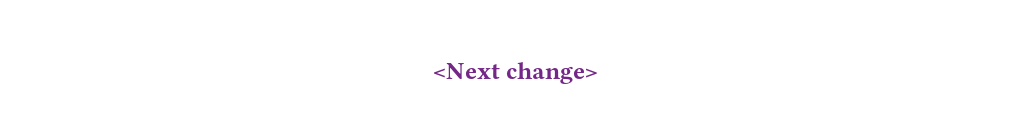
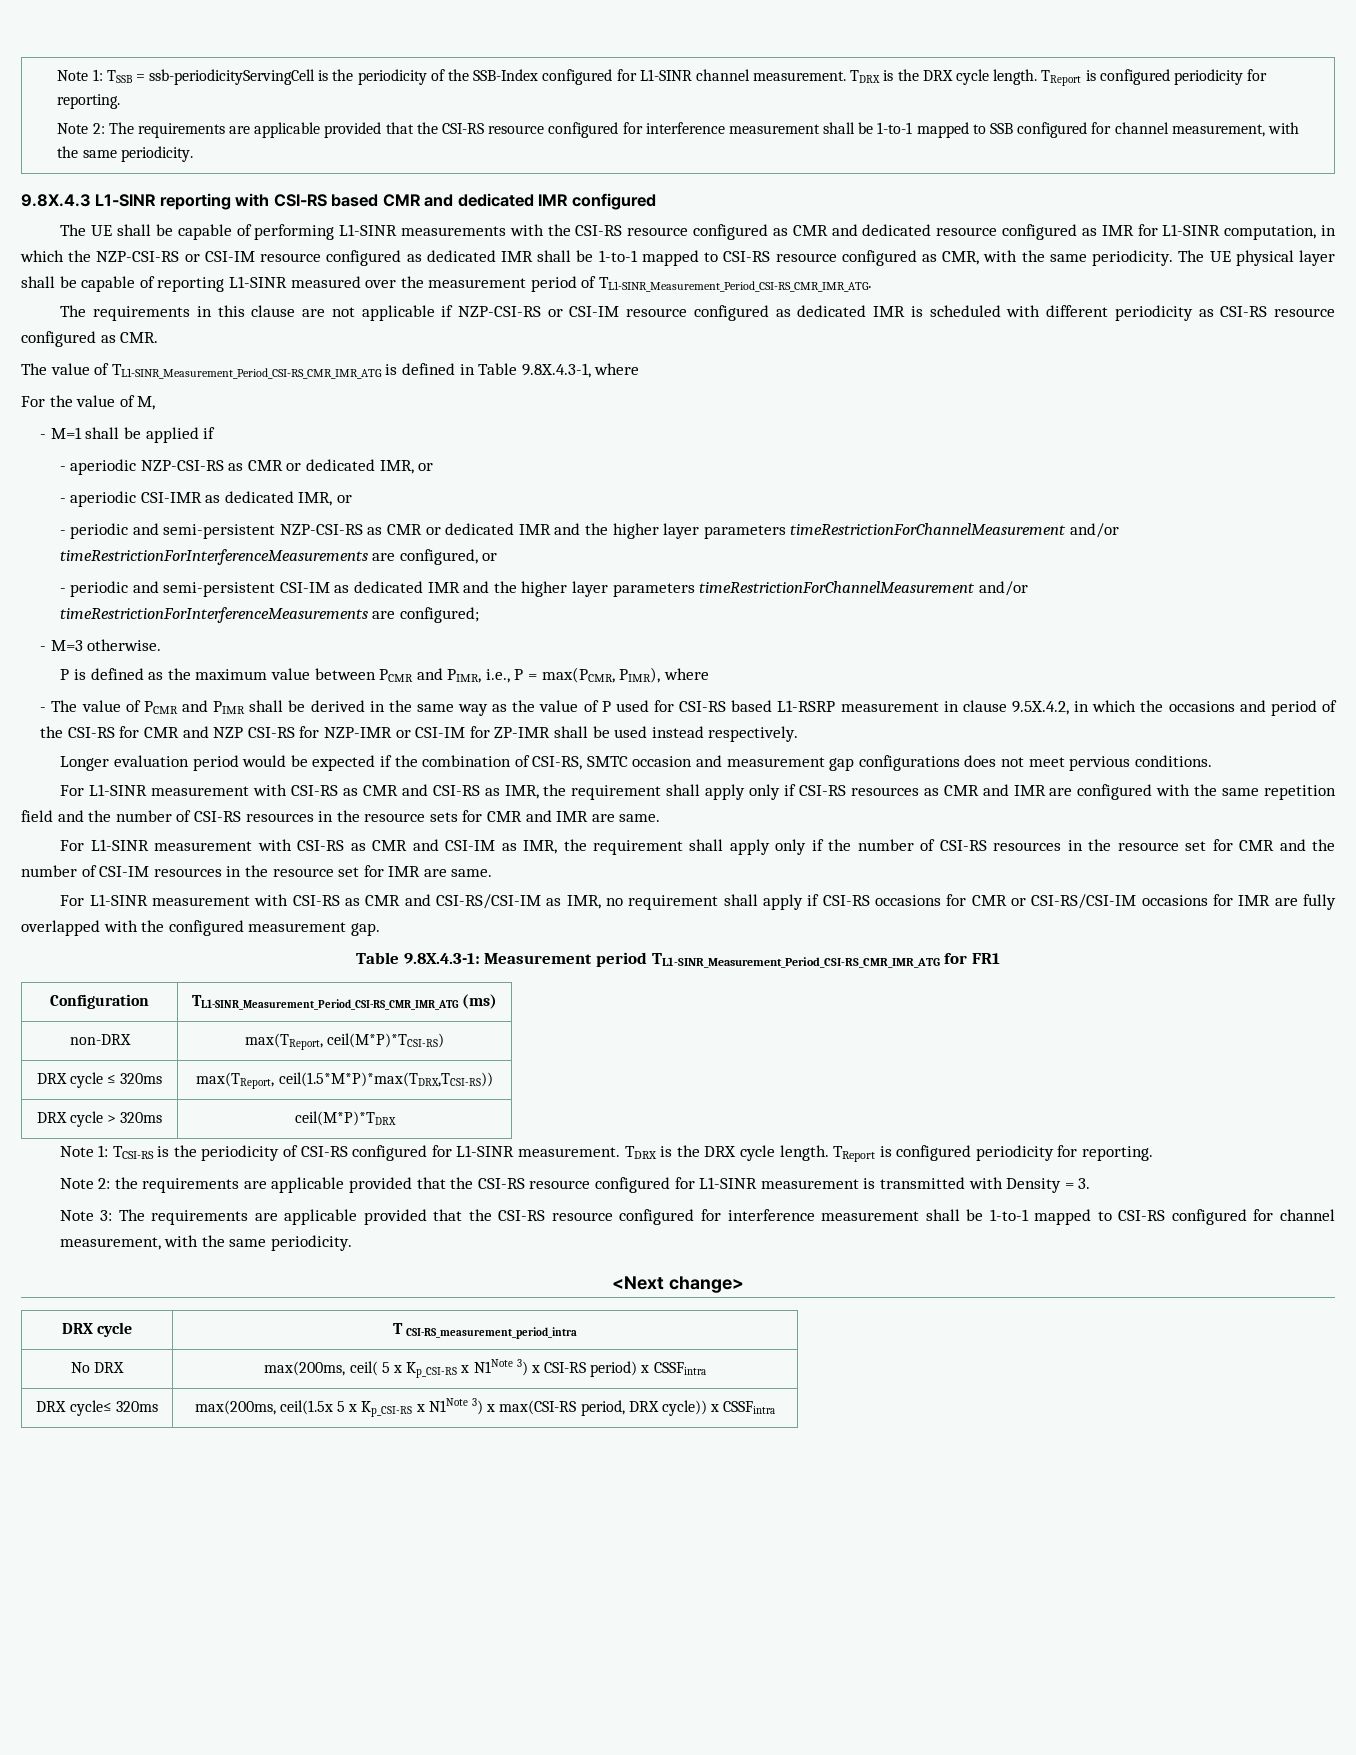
[432,62,599,84] <Next change> -> [57,69,1268,86] [57,94,121,109] [57,122,1299,138] [57,146,193,162] [21,193,656,210] [60,224,1336,240] [20,250,1335,266] [21,276,873,292] [60,305,1335,321] [21,331,159,347] [21,363,640,379] [21,395,156,410] [40,427,216,443] [59,459,434,475] [59,491,353,507] [59,523,1119,539] [59,549,498,565] [59,581,1028,597] [59,607,479,623] [40,639,162,651] [60,667,709,683] [40,700,1337,716] [40,726,799,742] [60,755,1212,771] [60,784,1336,800] [21,810,661,822] [60,839,1335,855] [21,865,493,877] [60,894,1336,910] [21,920,380,936] [356,952,1000,968] [50,994,149,1009] [191,994,498,1010] [69,1034,131,1045] [244,1033,445,1050] [36,1072,163,1088] [196,1072,493,1089] [36,1111,163,1127] [294,1111,396,1126] [59,1145,1154,1162] [59,1177,1091,1193] [59,1209,1335,1225] [59,1235,352,1251] [612,1276,744,1293] [61,1322,133,1337] [392,1323,578,1339] [70,1362,125,1373] [264,1359,706,1378] [36,1400,158,1416] [194,1398,776,1417] Note 1: TSSB = ssb-periodicityServingCell is the periodicity of the SSB-Index configured for L1-SINR channel measurement. TDRX is the DRX cycle length. TReport is configured periodicity for reporting. // Note 2: The requirements are applicable provided that the CSI-RS resource configured for interference measurement shall be 1-to-1 mapped to SSB configured for channel measurement, with the same periodicity. // 9.8X.4.3 L1-SINR reporting with CSI-RS based CMR and dedicated IMR configured // The UE shall be capable of performing L1-SINR measurements with the CSI-RS resource configured as CMR and dedicated resource configured as IMR for L1-SINR computation, in which the NZP-CSI-RS or CSI-IM resource configured as dedicated IMR shall be 1-to-1 mapped to CSI-RS resource configured as CMR, with the same periodicity. The UE physical layer shall be capable of reporting L1-SINR measured over the measurement period of TL1-SINR_Measurement_Period_CSI-RS_CMR_IMR_ATG. // The requirements in this clause are not applicable if NZP-CSI-RS or CSI-IM resource configured as dedicated IMR is scheduled with different periodicity as CSI-RS resource configured as CMR. // The value of TL1-SINR_Measurement_Period_CSI-RS_CMR_IMR_ATG is defined in Table 9.8X.4.3-1, where // For the value of M, // - M=1 shall be applied if // - aperiodic NZP-CSI-RS as CMR or dedicated IMR, or // - aperiodic CSI-IMR as dedicated IMR, or // - periodic and semi-persistent NZP-CSI-RS as CMR or dedicated IMR and the higher layer parameters timeRestrictionForChannelMeasurement and/or timeRestrictionForInterferenceMeasurements are configured, or // - periodic and semi-persistent CSI-IM as dedicated IMR and the higher layer parameters timeRestrictionForChannelMeasurement and/or timeRestrictionForInterferenceMeasurements are configured; // - M=3 otherwise. // P is defined as the maximum value between PCMR and PIMR, i.e., P = max(PCMR, PIMR), where // - The value of PCMR and PIMR shall be derived in the same way as the value of P used for CSI-RS based L1-RSRP measurement in clause 9.5X.4.2, in which the occasions and period of the CSI-RS for CMR and NZP CSI-RS for NZP-IMR or CSI-IM for ZP-IMR shall be used instead respectively. // Longer evaluation period would be expected if the combination of CSI-RS, SMTC occasion and measurement gap configurations does not meet pervious conditions. // For L1-SINR measurement with CSI-RS as CMR and CSI-RS as IMR, the requirement shall apply only if CSI-RS resources as CMR and IMR are configured with the same repetition field and the number of CSI-RS resources in the resource sets for CMR and IMR are same. // For L1-SINR measurement with CSI-RS as CMR and CSI-IM as IMR, the requirement shall apply only if the number of CSI-RS resources in the resource set for CMR and the number of CSI-IM resources in the resource set for IMR are same. // For L1-SINR measurement with CSI-RS as CMR and CSI-RS/CSI-IM as IMR, no requirement shall apply if CSI-RS occasions for CMR or CSI-RS/CSI-IM occasions for IMR are fully overlapped with the configured measurement gap. // Table 9.8X.4.3-1: Measurement period TL1-SINR_Measurement_Period_CSI-RS_CMR_IMR_ATG for FR1 // Configuration | TL1-SINR_Measurement_Period_CSI-RS_CMR_IMR_ATG (ms) // non-DRX | max(TReport, ceil(M*P)*TCSI-RS) // DRX cycle ≤ 320ms | max(TReport, ceil(1.5*M*P)*max(TDRX,TCSI-RS)) // DRX cycle > 320ms | ceil(M*P)*TDRX // Note 1: TCSI-RS is the periodicity of CSI-RS configured for L1-SINR measurement. TDRX is the DRX cycle length. TReport is configured periodicity for reporting. // Note 2: the requirements are applicable provided that the CSI-RS resource configured for L1-SINR measurement is transmitted with Density = 3. // Note 3: The requirements are applicable provided that the CSI-RS resource configured for interference measurement shall be 1-to-1 mapped to CSI-RS configured for channel measurement, with the same periodicity. // <Next change> // DRX cycle | T CSI-RS_measurement_period_intra // No DRX | max(200ms, ceil( 5 x Kp_CSI-RS x N1Note 3) x CSI-RS period) x CSSFintra // DRX cycle≤ 320ms | max(200ms, ceil(1.5x 5 x Kp_CSI-RS x N1Note 3) x max(CSI-RS period, DRX cycle)) x CSSFintra

